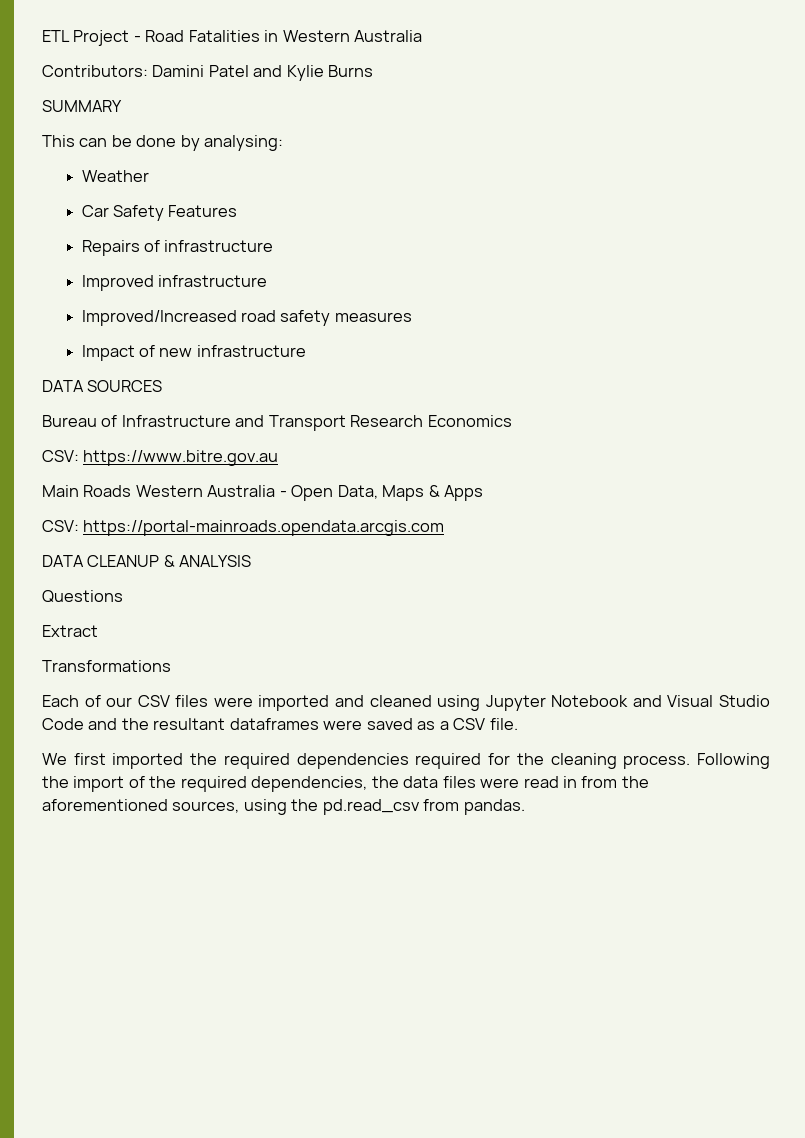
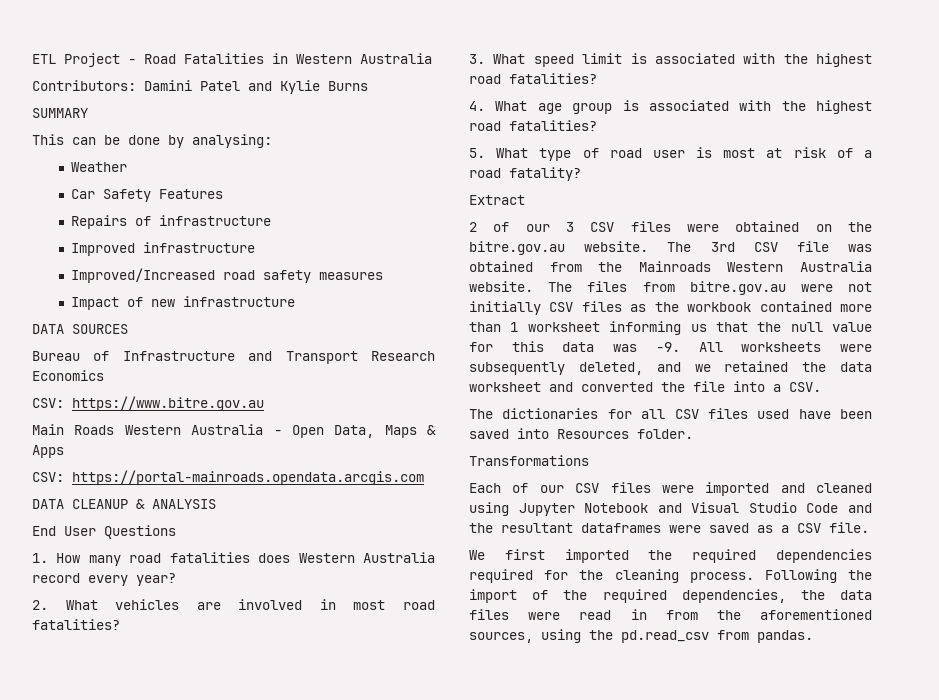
(252, 561) none -> [32,526,96,536] End User
[42,625,98,637] Extract -> [32,552,435,566] [32,573,176,586] [32,599,435,610] [32,619,120,630] [469,53,872,67] [469,73,597,84] [469,100,872,114] [469,120,597,131] [469,147,872,161] [469,167,581,181] [469,195,525,205] [469,221,872,232] [469,241,872,255] [469,261,872,272] [469,281,872,295] [469,301,872,315] [469,321,872,335] [469,341,872,352] [469,361,872,375] [469,381,821,392] [469,408,872,419] [469,428,693,439] 1. How many road fatalities does Western Australia record every year? // 2. What vehicles are involved in most road fatalities? // 3. What speed limit is associated with the highest road fatalities? // 4. What age group is associated with the highest road fatalities? // 5. What type of road user is most at risk of a road fatality? // Extract // 2 of our 3 CSV files were obtained on the bitre.gov.au website. The 3rd CSV file was obtained from the Mainroads Western Australia website. The files from bitre.gov.au were not initially CSV files as the workbook contained more than 1 worksheet informing us that the null value for this data was -9. All worksheets were subsequently deleted, and we retained the data worksheet and converted the file into a CSV. // The dictionaries for all CSV files used have been saved into Resources folder.

